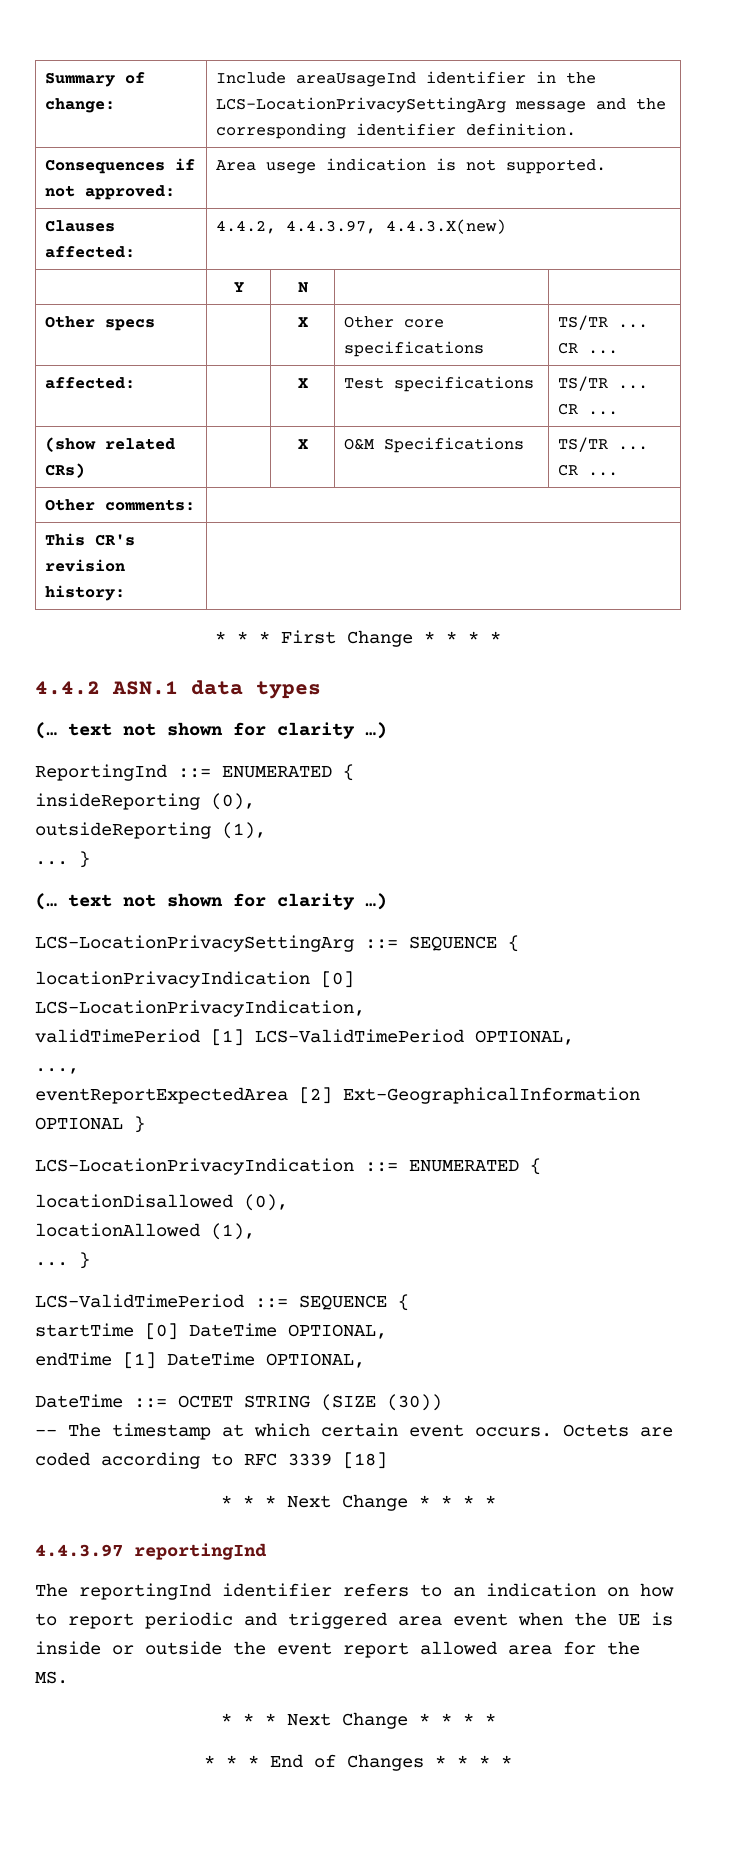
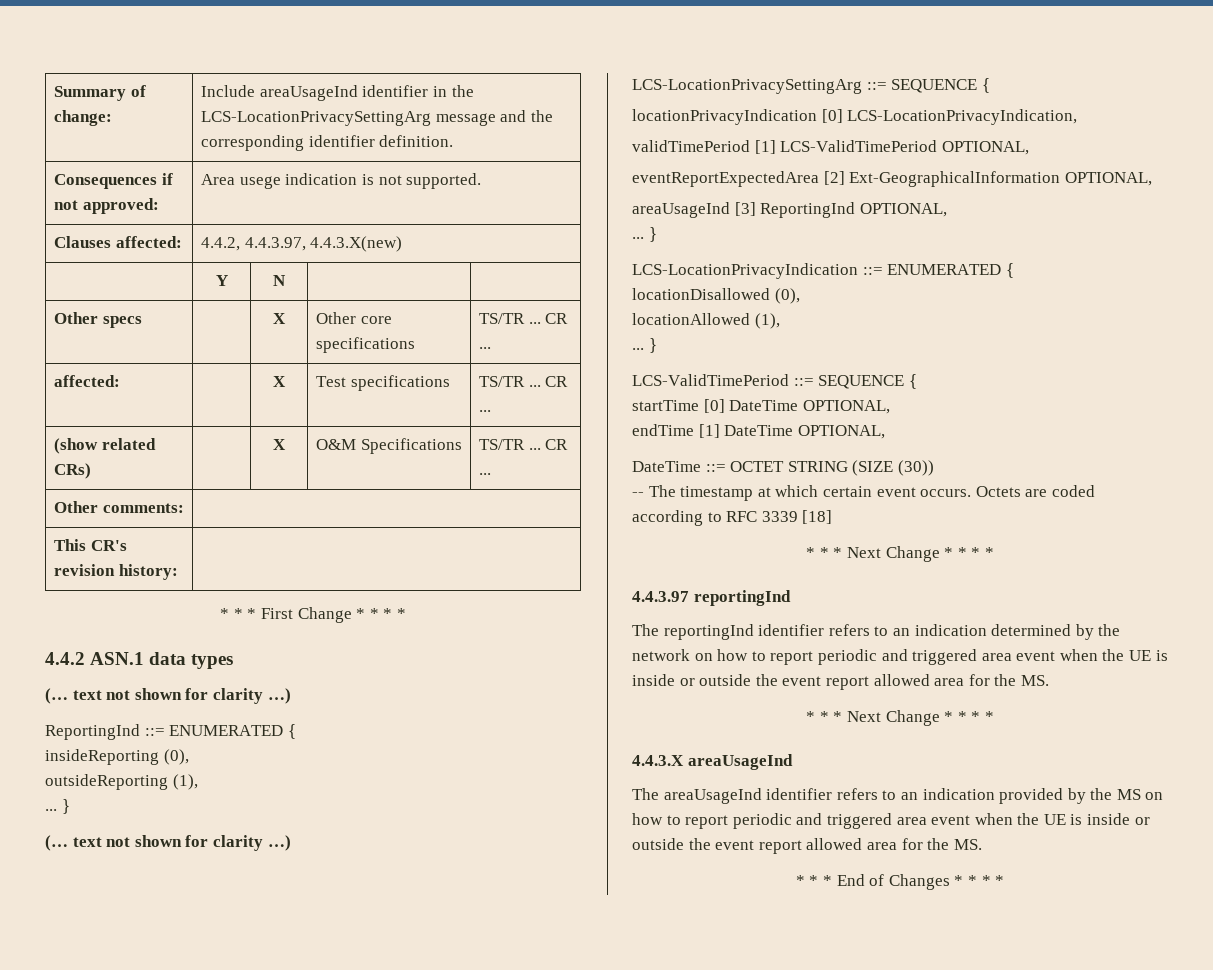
[35,1068,79,1074] // ..., -> (1029, 148) none
[35,1117,123,1130] OPTIONAL -> [1064,172,1152,186] [632,202,947,218] [632,237,644,239] OPTIONAL, // areaUsageInd [3] ReportingInd OPTIONAL, // ...
(596, 1590) none -> [991,624,1121,640] [632,649,690,661] determined by the network
(496, 1719) none -> [632,754,793,770] [632,788,1164,804] [632,813,1150,829] [632,838,982,854] // 4.4.3.X areaUsageInd // The areaUsageInd identifier refers to an indication provided by the MS on how to report periodic and triggered area event when the UE is inside or outside the event report allowed area for the MS.

